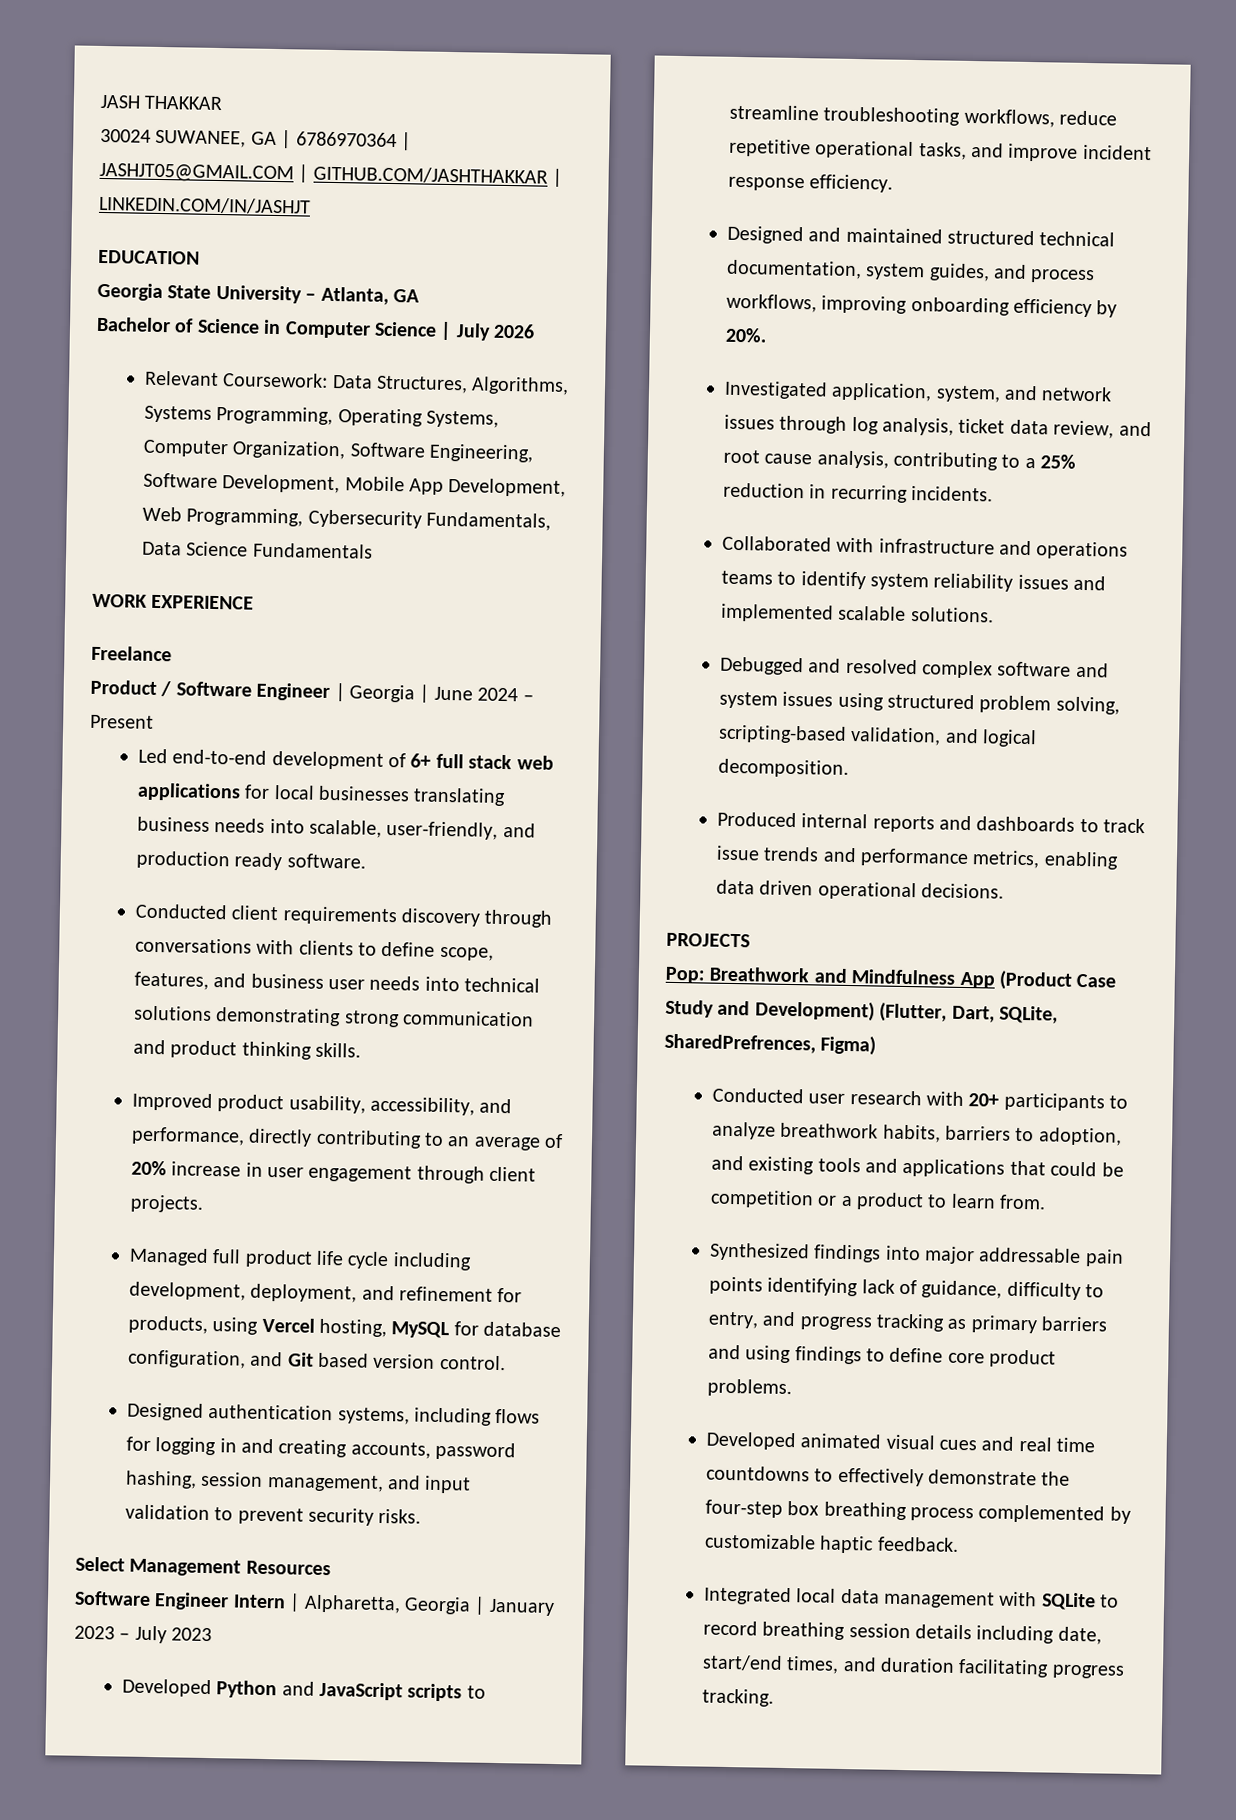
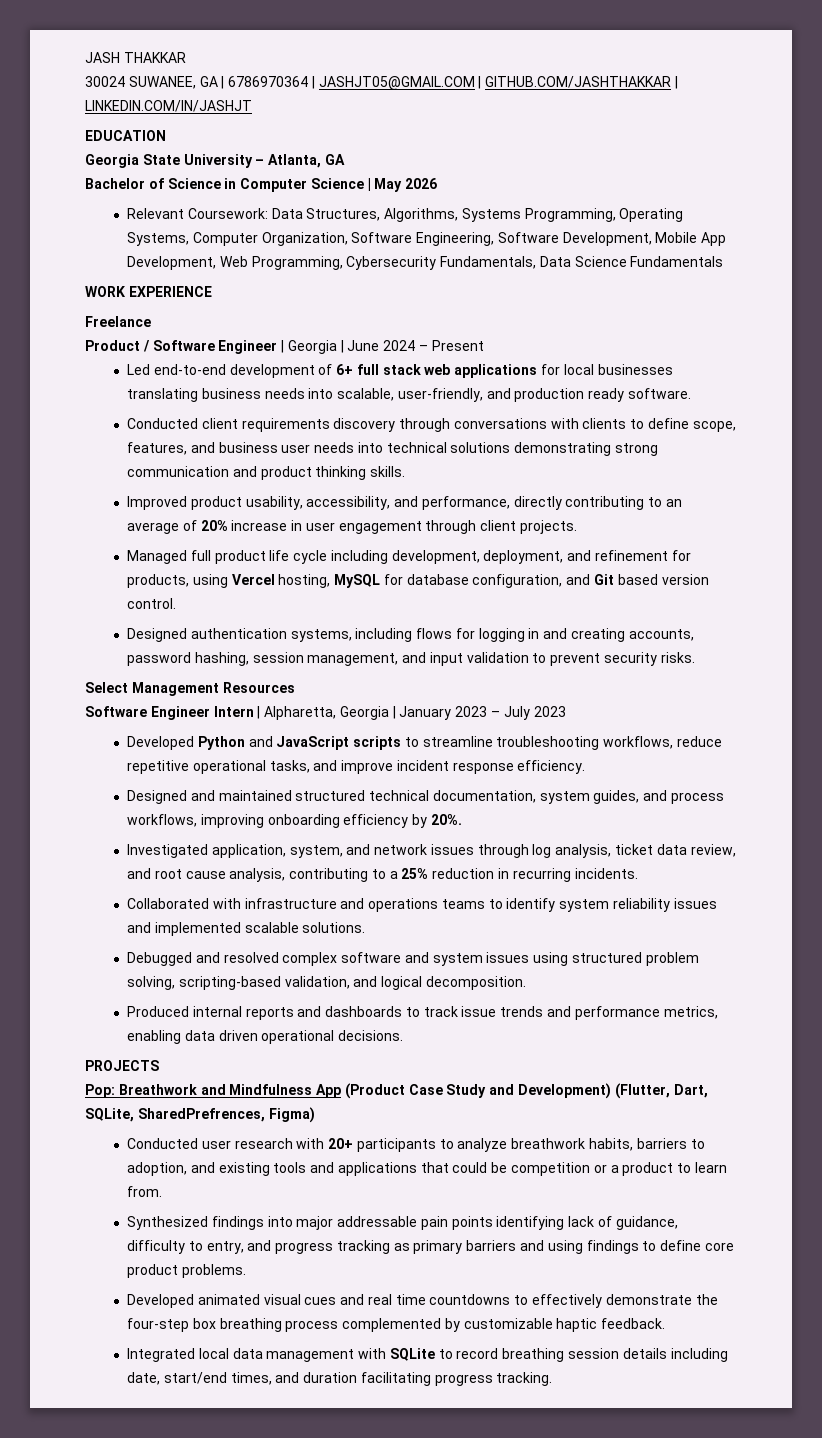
[455,323,491,341] July -> [374,178,403,192] May

